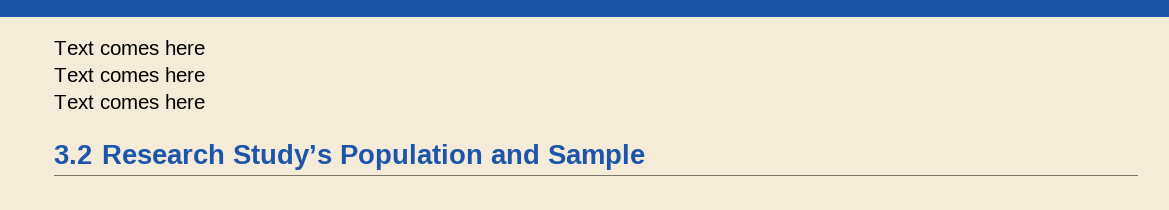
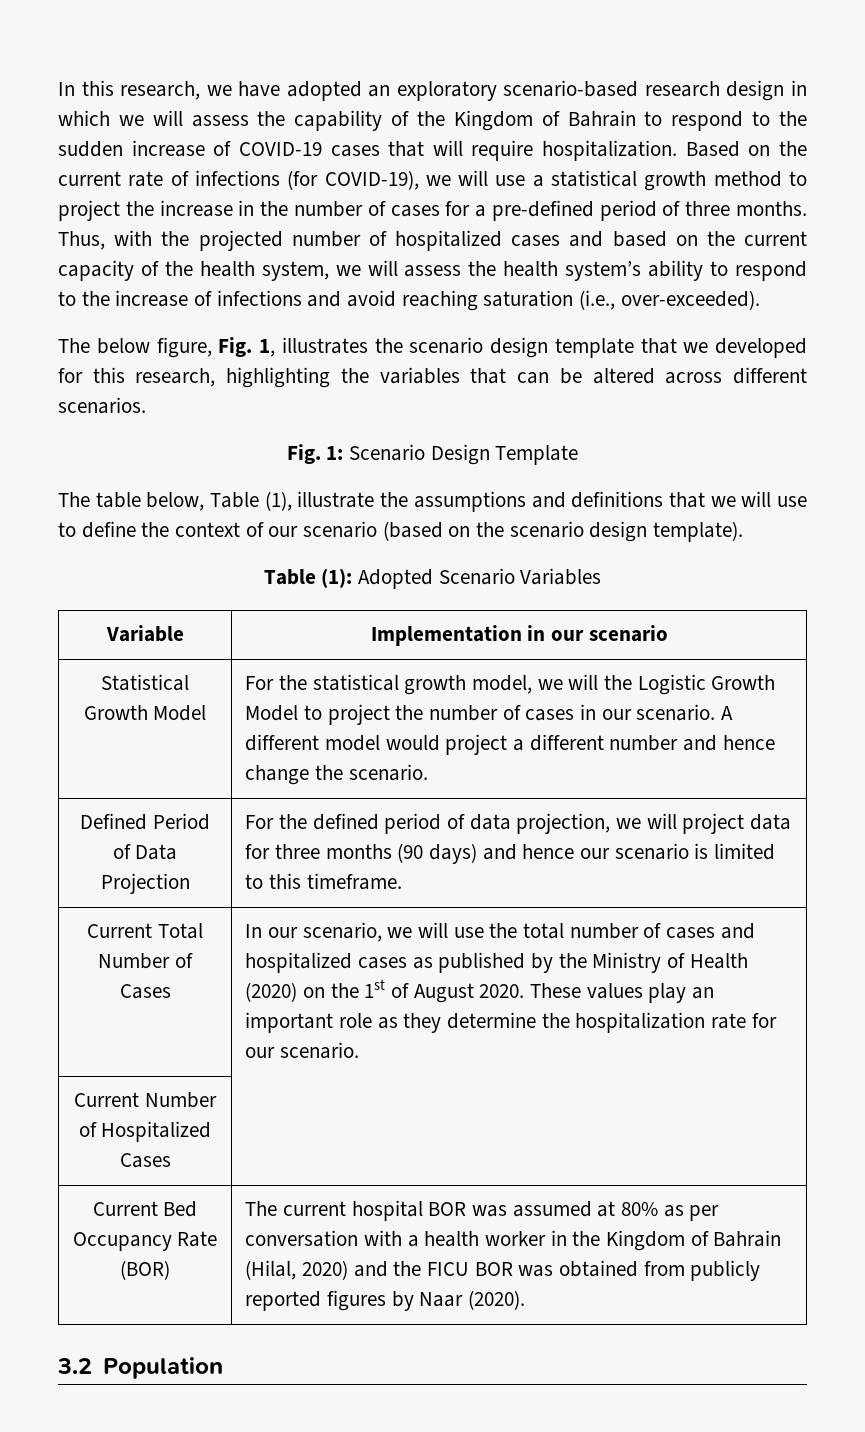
[54,40,205,55] [54,67,205,82] [54,94,205,109] [54,144,646,170] Text comes here // Text comes here // Text comes here // 3.2 Research Study’s Population and Sample -> [58,80,807,101] [58,110,807,131] [58,140,807,161] [58,170,807,191] [58,200,808,221] [58,230,807,251] [58,260,807,281] [58,290,760,311] [58,337,807,358] [58,367,808,388] [58,397,146,414] [286,444,579,465] [58,491,808,512] [58,521,744,542] [263,568,602,589] [105,625,184,642] [370,625,668,646] [101,674,189,691] [83,705,207,721] [245,674,776,695] [245,704,733,725] [245,734,775,755] [245,764,428,785] [80,813,210,830] [112,844,178,860] [100,873,190,894] [245,813,791,834] [245,843,775,864] [245,873,402,890] [87,923,203,939] [98,953,193,969] [119,984,171,999] [245,922,755,942] [245,952,748,973] [245,979,714,1003] [245,1012,777,1033] [245,1042,359,1059] [74,1092,217,1108] [78,1121,212,1142] [119,1153,171,1168] [92,1201,198,1217] [72,1231,218,1251] [120,1260,170,1280] [245,1200,720,1221] [245,1230,782,1251] [245,1260,761,1281] [245,1290,525,1311] [57,1357,223,1379] In this research, we have adopted an exploratory scenario-based research design in which we will assess the capability of the Kingdom of Bahrain to respond to the sudden increase of COVID-19 cases that will require hospitalization. Based on the current rate of infections (for COVID-19), we will use a statistical growth method to project the increase in the number of cases for a pre-defined period of three months. Thus, with the projected number of hospitalized cases and based on the current capacity of the health system, we will assess the health system’s ability to respond to the increase of infections and avoid reaching saturation (i.e., over-exceeded). // The below figure, Fig. 1, illustrates the scenario design template that we developed for this research, highlighting the variables that can be altered across different scenarios. // Fig. 1: Scenario Design Template // The table below, Table (1), illustrate the assumptions and definitions that we will use to define the context of our scenario (based on the scenario design template). // Table (1): Adopted Scenario Variables // Variable | Implementation in our scenario // Statistical Growth Model | For the statistical growth model, we will the Logistic Growth Model to project the number of cases in our scenario. A different model would project a different number and hence change the scenario. // Defined Period of Data Projection | For the defined period of data projection, we will project data for three months (90 days) and hence our scenario is limited to this timeframe. // Current Total Number of Cases | In our scenario, we will use the total number of cases and hospitalized cases as published by the Ministry of Health (2020) on the 1st of August 2020. These values play an important role as they determine the hospitalization rate for our scenario. // Current Number of Hospitalized Cases | // Current Bed Occupancy Rate (BOR) | The current hospital BOR was assumed at 80% as per conversation with a health worker in the Kingdom of Bahrain (Hilal, 2020) and the FICU BOR was obtained from publicly reported figures by Naar (2020). // 3.2 Population

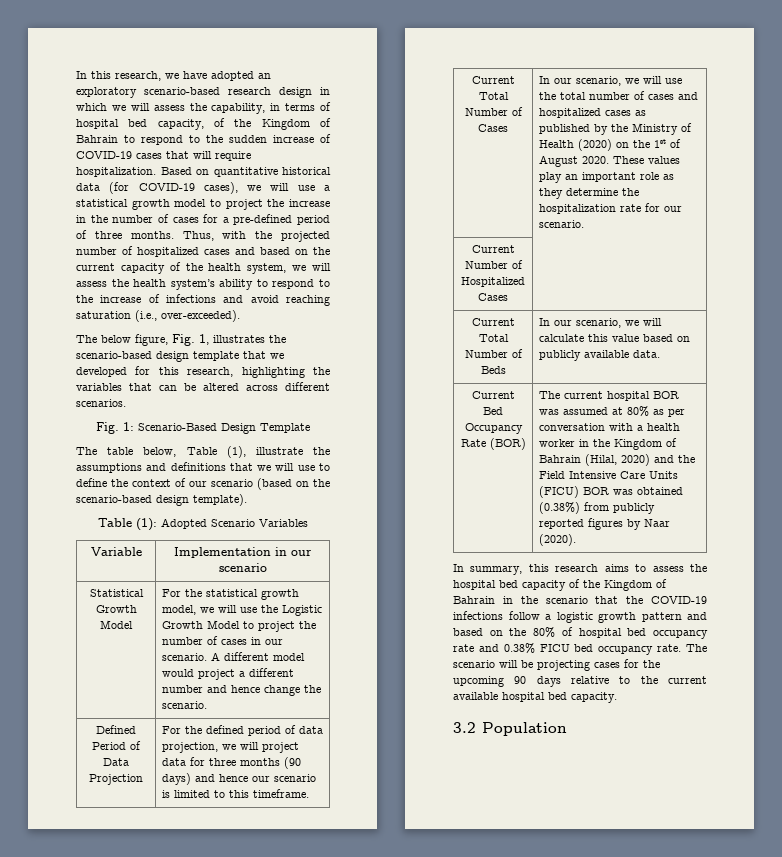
[294,110,383,131] capability -> [211,102,331,114] [76,119,204,130] capability, in terms of hospital bed capacity,
[778,141,807,156] [58,170,419,190] the current rate of infections (for COVID-19), -> [213,167,331,177] [76,182,238,194] quantitative historical data (for COVID-19 cases),
[713,171,782,187] method -> [174,199,207,207] model
[409,337,484,354] scenario -> [76,351,152,359] scenario-based
[349,444,425,461] Scenario -> [138,423,217,431] Scenario-Based
[509,521,584,538] scenario -> [76,495,152,503] scenario-based
(599, 682) none -> [239,607,257,613] use
(171, 1160) none -> [471,318,515,326] [478,334,509,342] [464,349,523,358] [480,366,506,374] [538,318,662,328] [538,334,690,342] [538,350,660,361] // Current Total Number of Beds | In our scenario, we will calculate this value based on publicly available data.
[426,1262,469,1276] FICU -> [538,471,678,479] [538,486,579,498] Field Intensive Care Units (FICU)
(638, 1268) none -> [538,502,580,514] (0.38%)
(525, 1300) none -> [453,564,707,575] [453,579,667,591] [453,596,707,604] [453,611,707,623] [453,627,708,639] [453,643,707,655] [453,659,660,671] [453,676,707,687] [453,692,617,703] // In summary, this research aims to assess the hospital bed capacity of the Kingdom of Bahrain in the scenario that the COVID-19 infections follow a logistic growth pattern and based on the 80% of hospital bed occupancy rate and 0.38% FICU bed occupancy rate. The scenario will be projecting cases for the upcoming 90 days relative to the current available hospital bed capacity.

